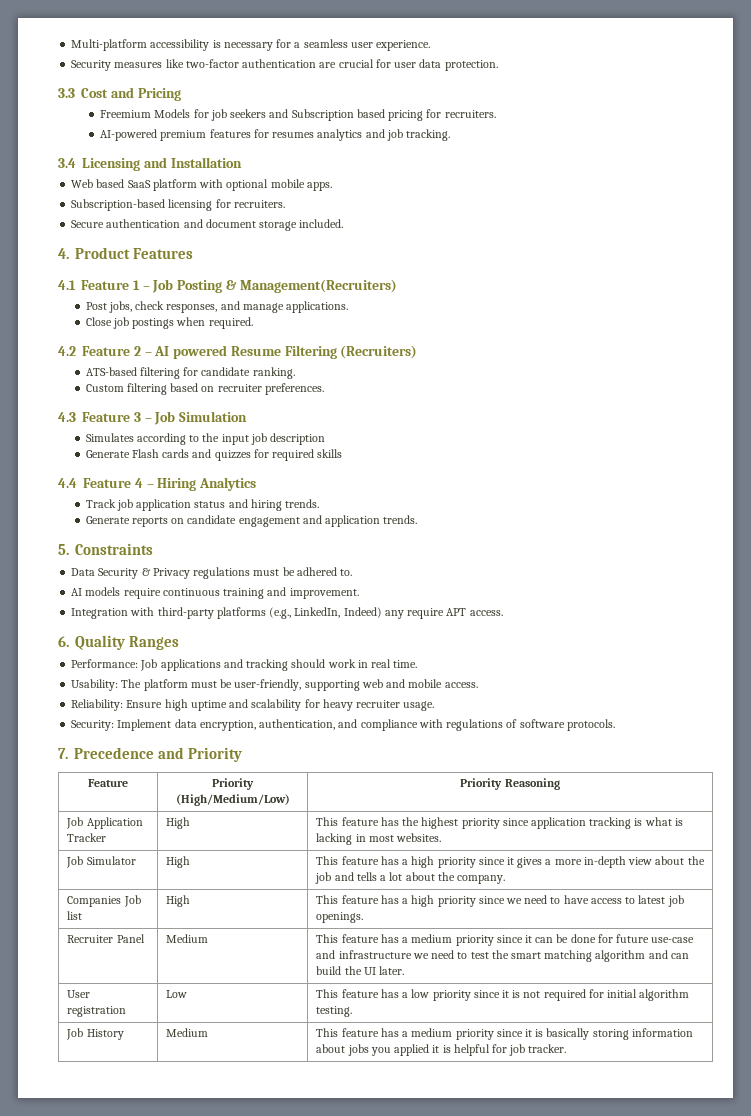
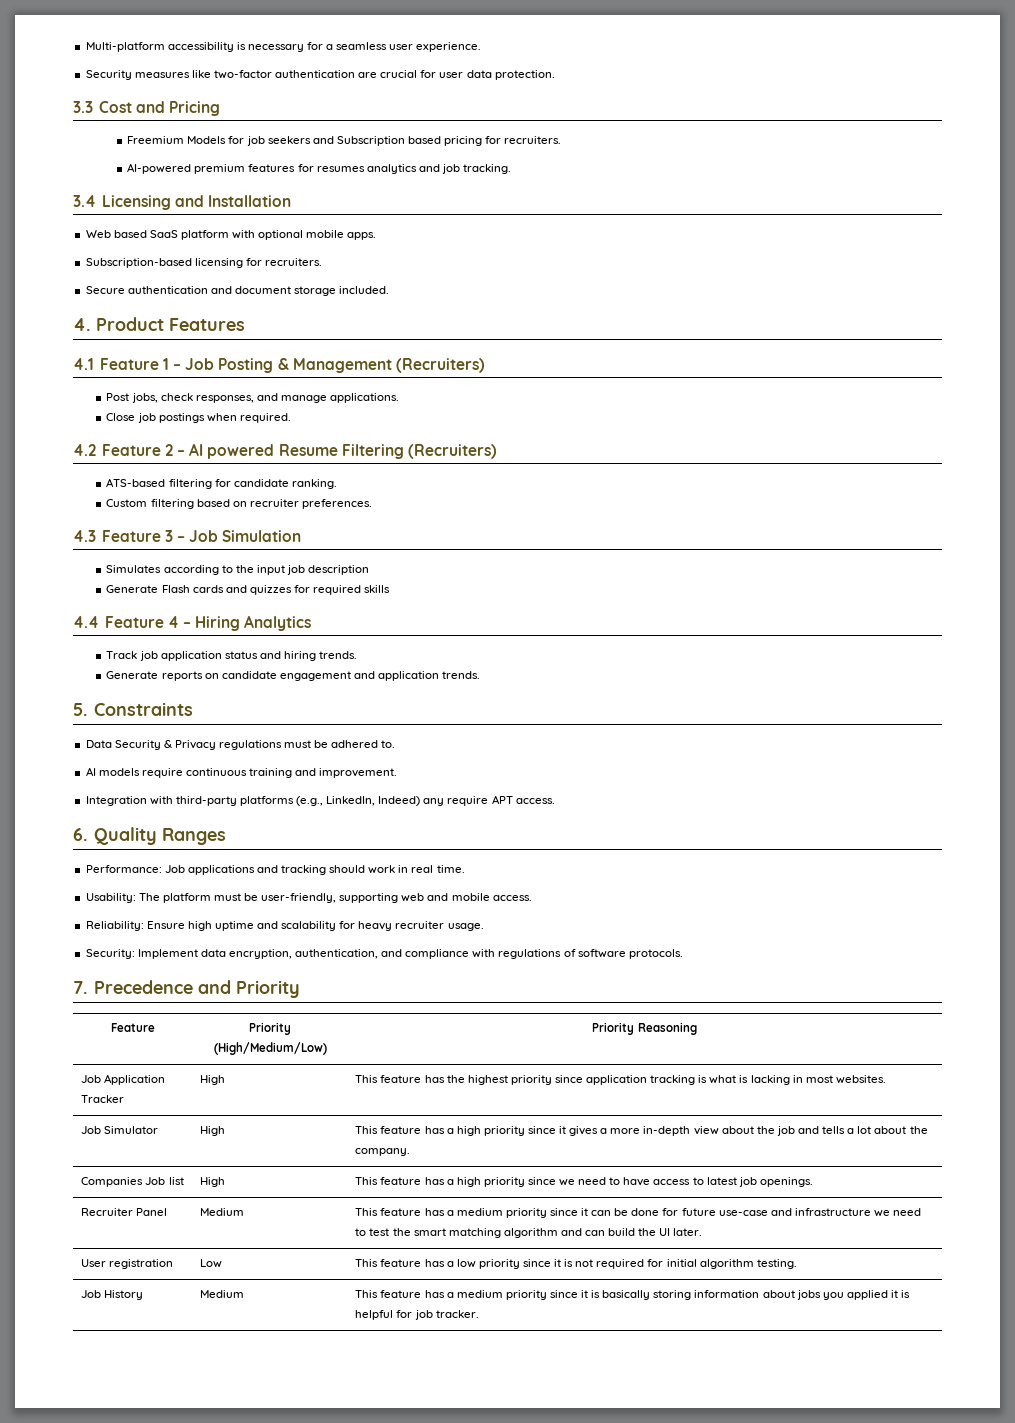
[239,279,397,293] Management(Recruiters) -> [292,358,486,373] Management (Recruiters)

